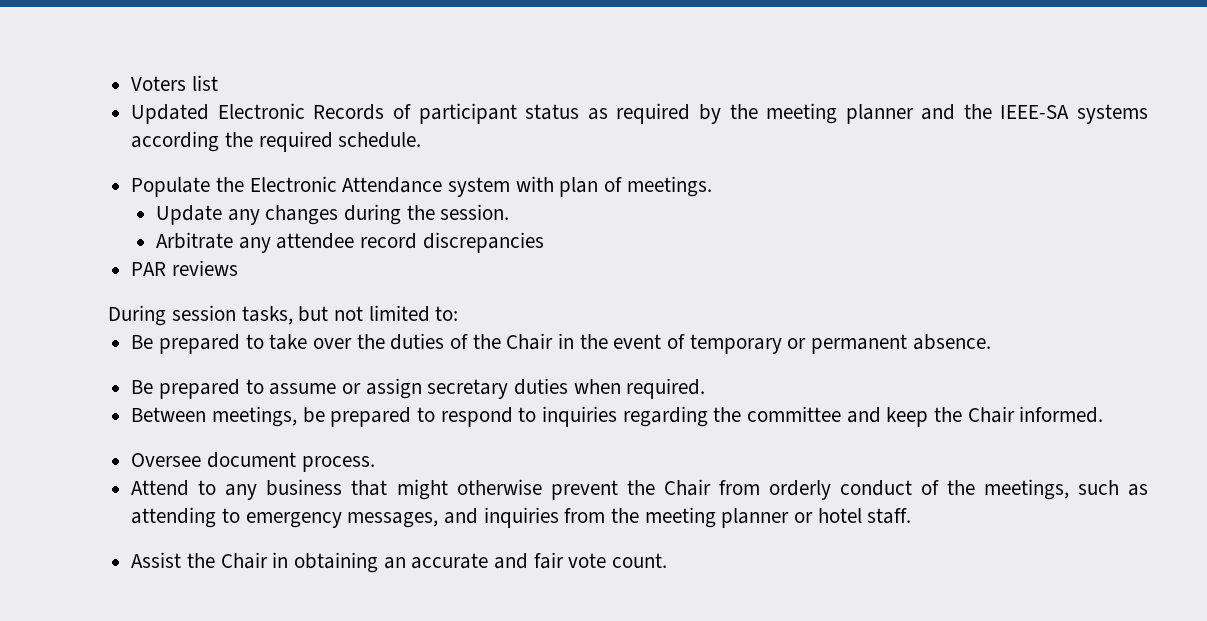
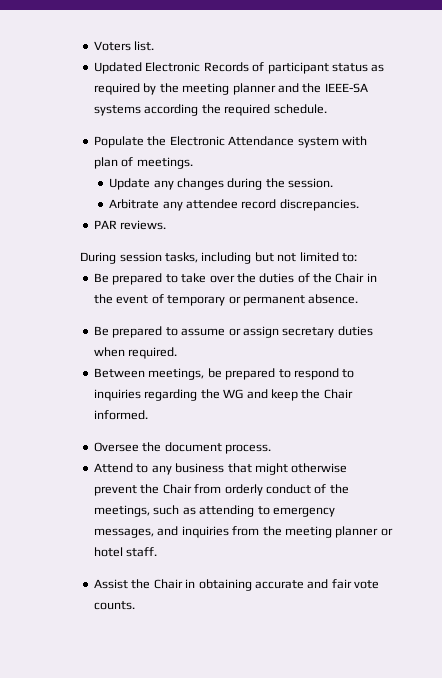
[191,75,218,91] list -> [134,41,155,51] list.
[422,232,544,253] discrepancies -> [279,199,359,211] discrepancies.
[171,260,238,276] reviews -> [120,220,167,230] reviews.
(293, 315) none -> [201,252,252,264] including
[747,406,842,422] committee -> [223,389,244,399] WG
(202, 460) none -> [142,442,162,452] the
[383,557,406,569] an -> (252, 585) none
[612,553,668,568] count. -> [94,601,136,610] counts.

